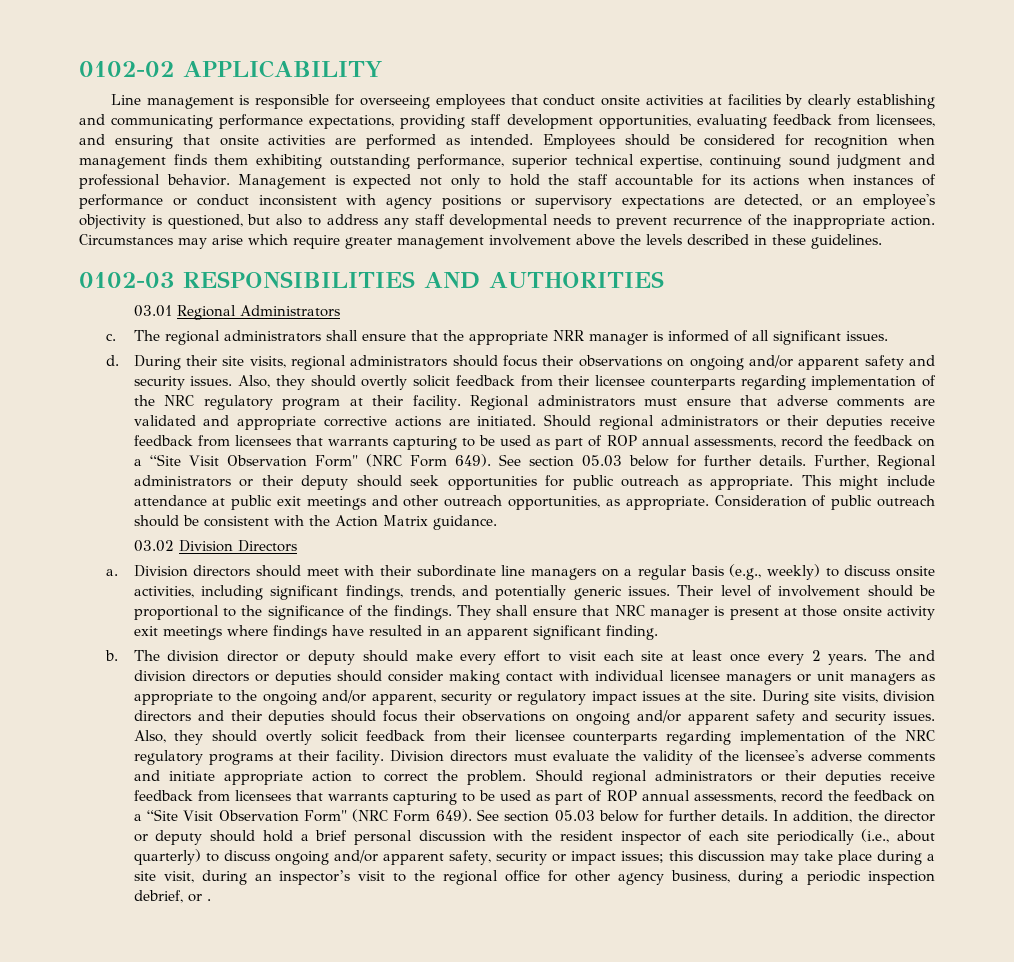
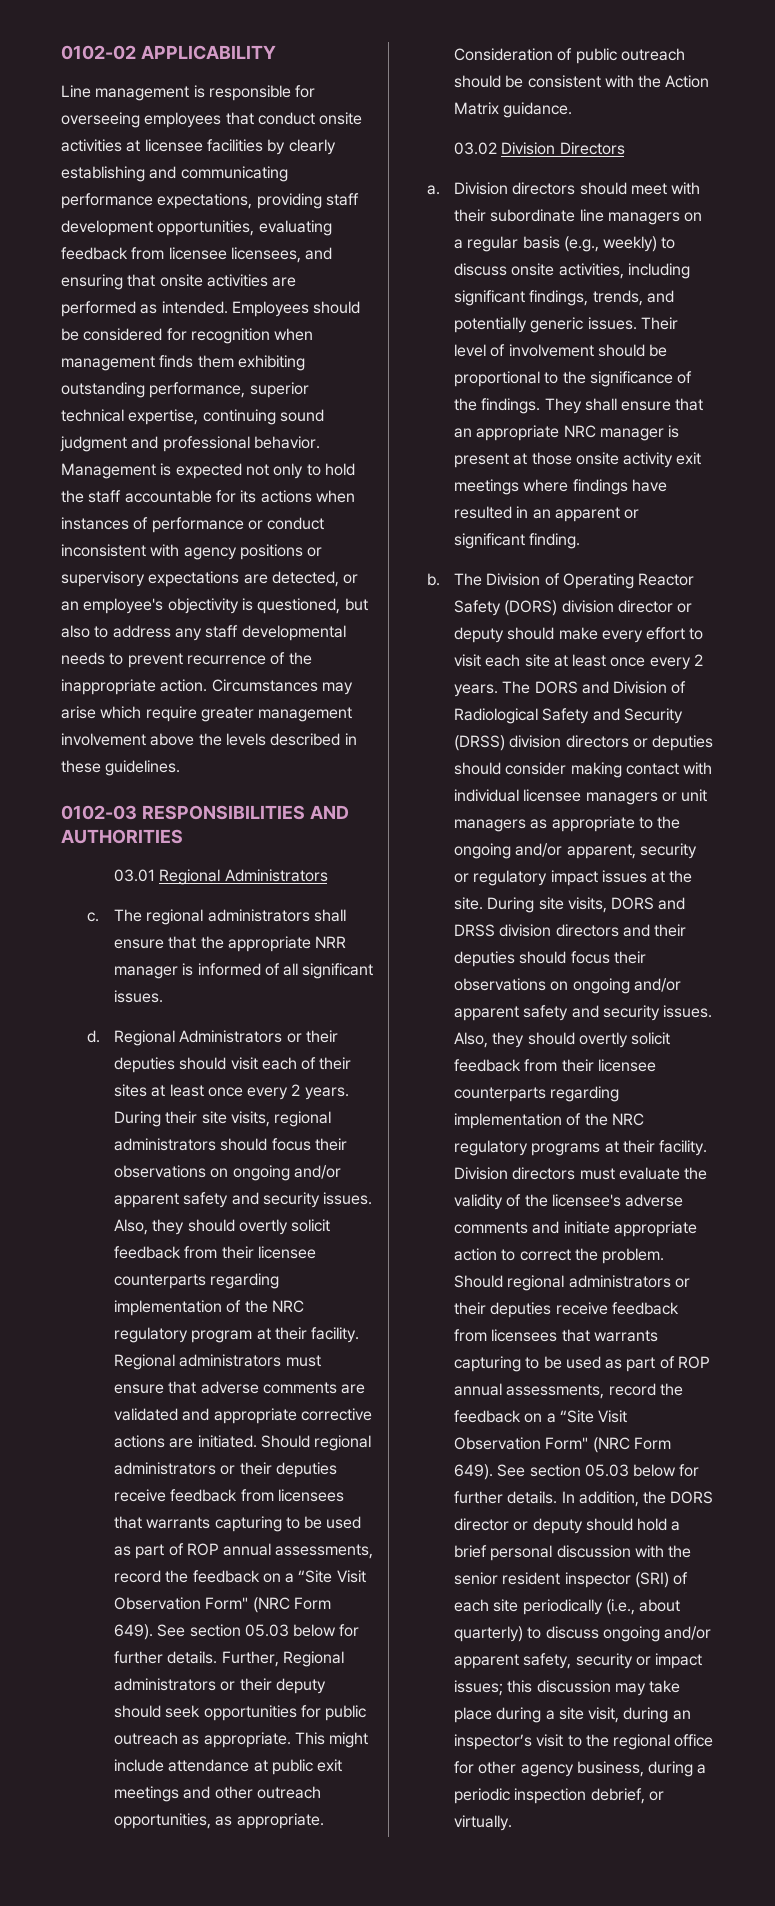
(722, 101) none -> [144,139,203,152] licensee
(870, 120) none -> [168,247,227,260] licensee
(120, 360) none -> [113,1030,338,1046] [113,1057,352,1073] [113,1084,349,1100] Regional Administrators or their deputies should visit each of their sites at least once every 2 years.
(610, 610) none -> [453,425,560,441] an appropriate
(528, 634) none -> [624,509,640,519] or
(160, 655) none -> [486,573,695,589] [453,600,558,616] Division of Operating Reactor Safety (DORS)
[908,650,935,661] and -> [534,681,687,694] [453,708,683,724] [453,735,505,751] DORS and Division of Radiological Safety and Security (DRSS)
(878, 697) none -> [611,897,686,910] [453,924,495,937] DORS and DRSS
(879, 815) none -> [670,1491,714,1504] DORS
(553, 835) none -> [453,1572,498,1585] senior
(681, 838) none -> [634,1572,669,1588] (SRI)
[206,899,211,901] . -> [453,1815,512,1831] virtually.

